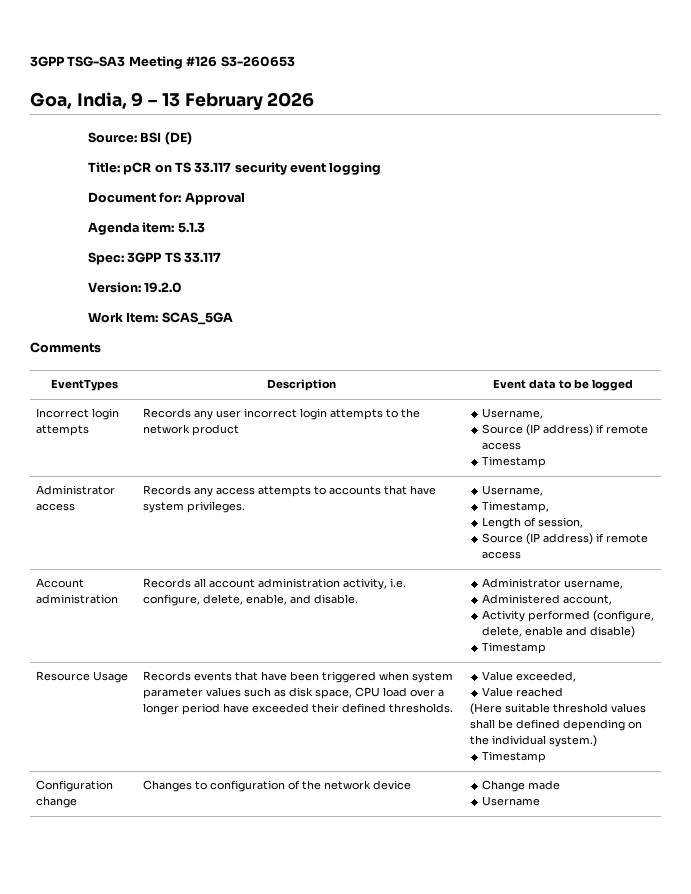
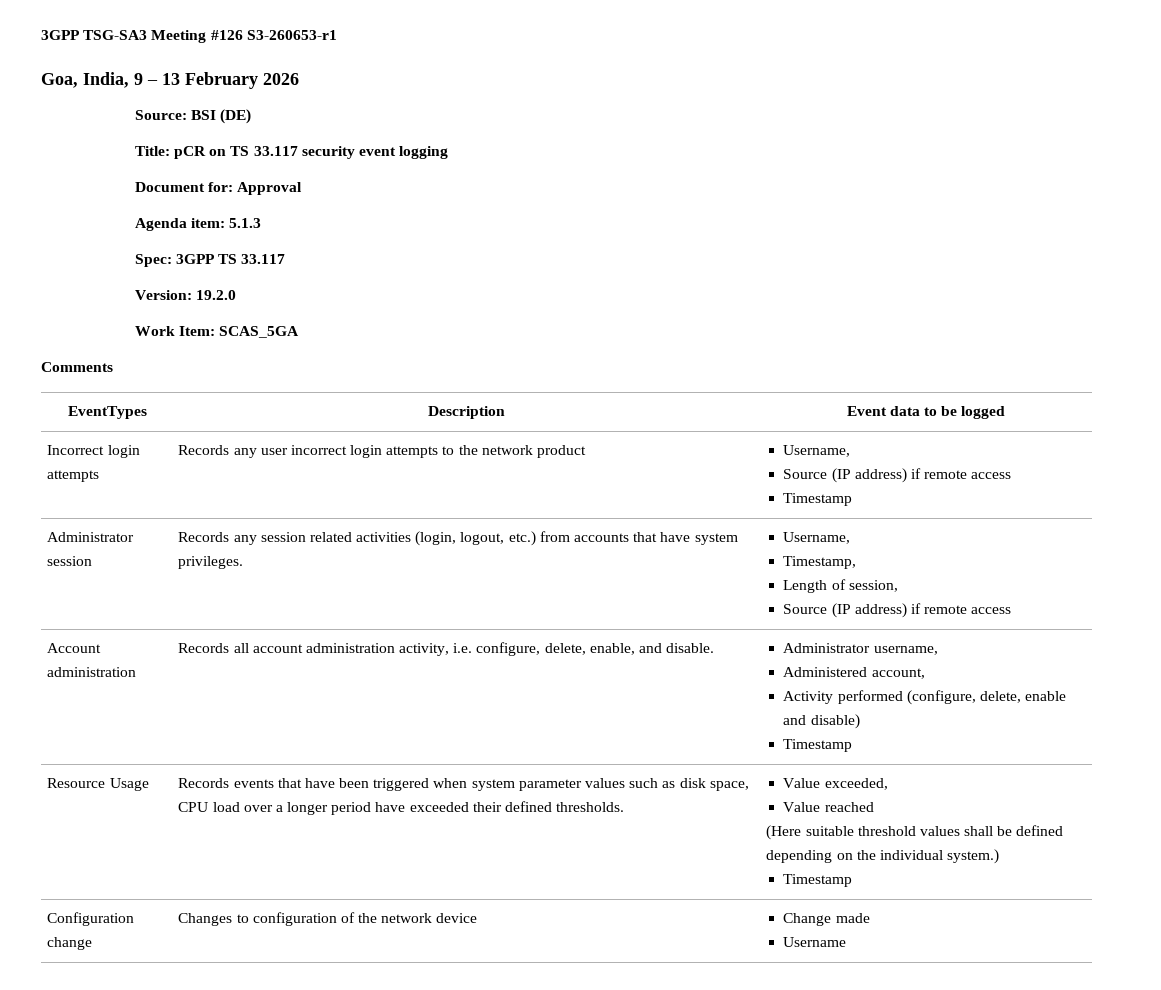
[220,56,295,67] S3-260653 -> [246,30,337,40] S3-260653-r1
[35,503,75,511] [142,485,326,497] access | Records any access attempts to -> [47,556,93,566] [178,531,570,546] session | Records any session related activities (login, logout, etc.) from

